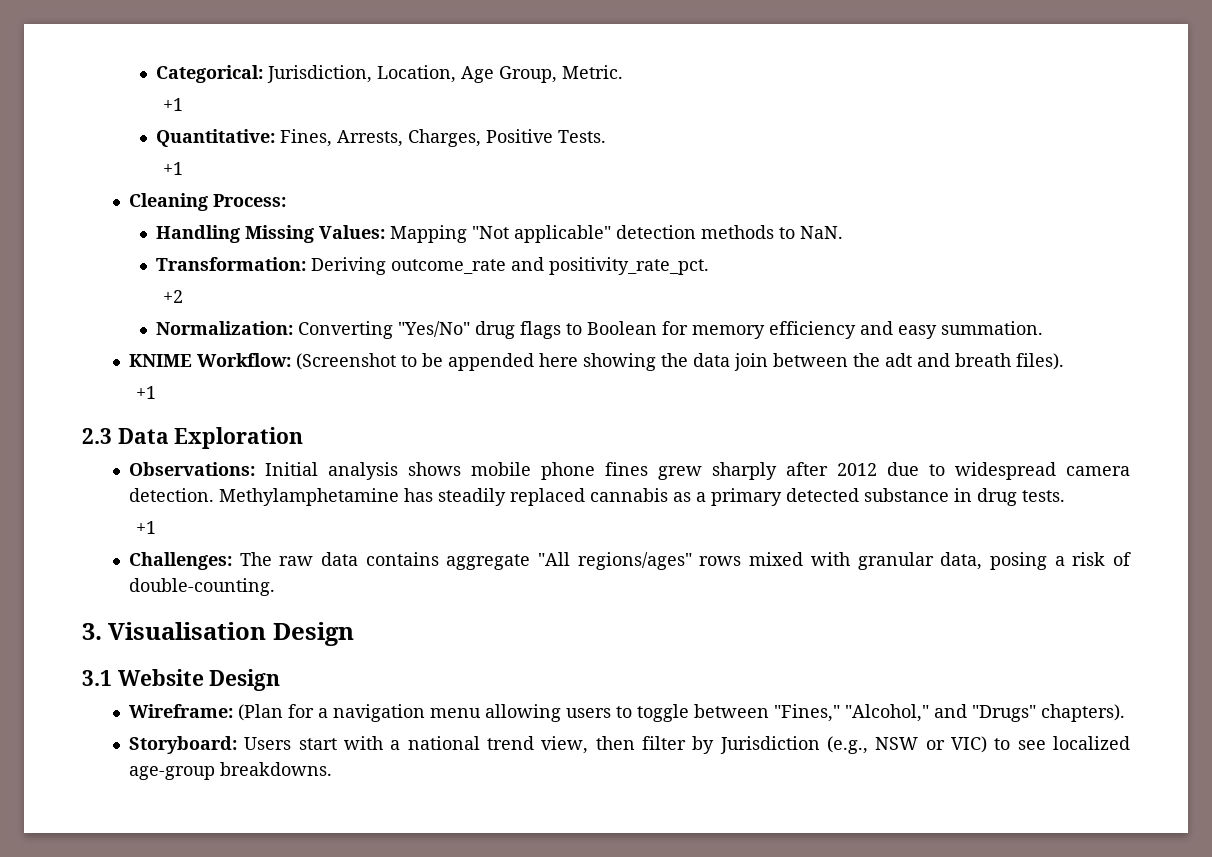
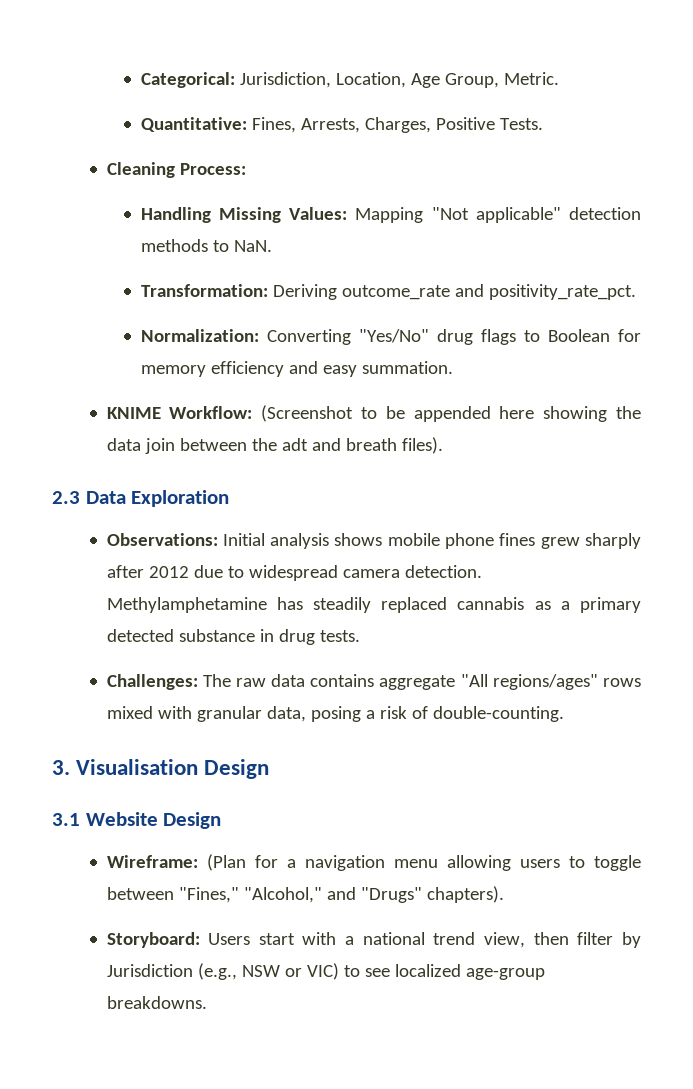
[163,98,184,111] // +1 -> (559, 78) none
[163,162,184,175] // +1 -> (543, 124) none
[163,290,184,303] // +2 -> (636, 292) none
[136,386,157,399] // +1 -> (443, 445) none
[136,521,157,534] // +1 -> (360, 636) none

